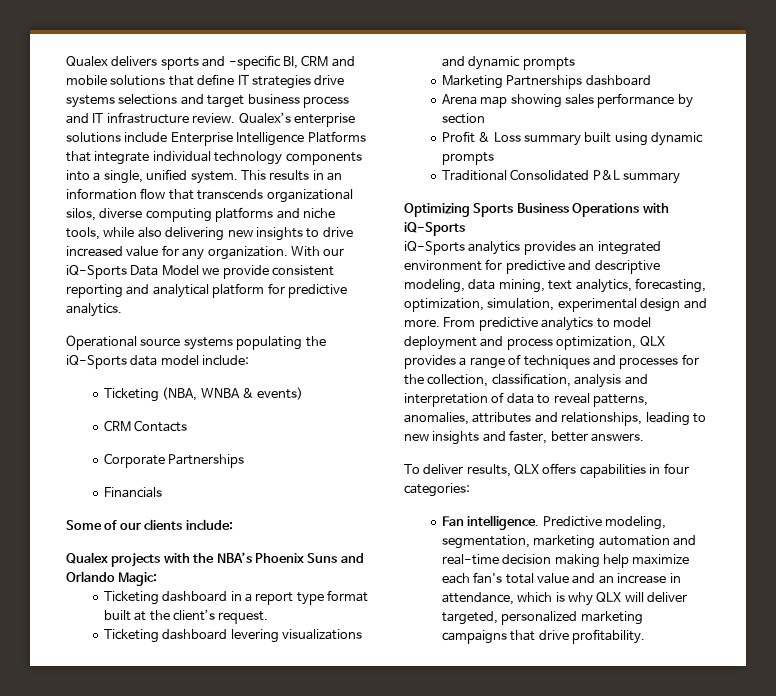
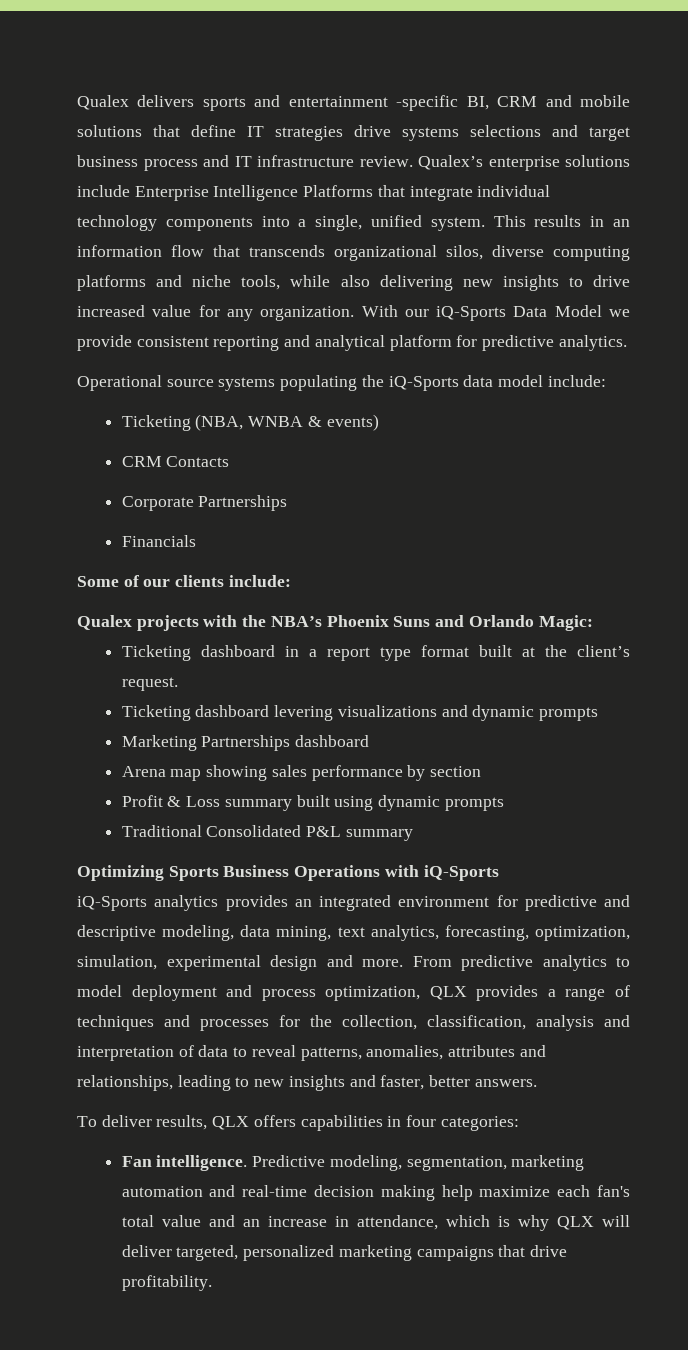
(226, 61) none -> [288,96,388,107] entertainment

